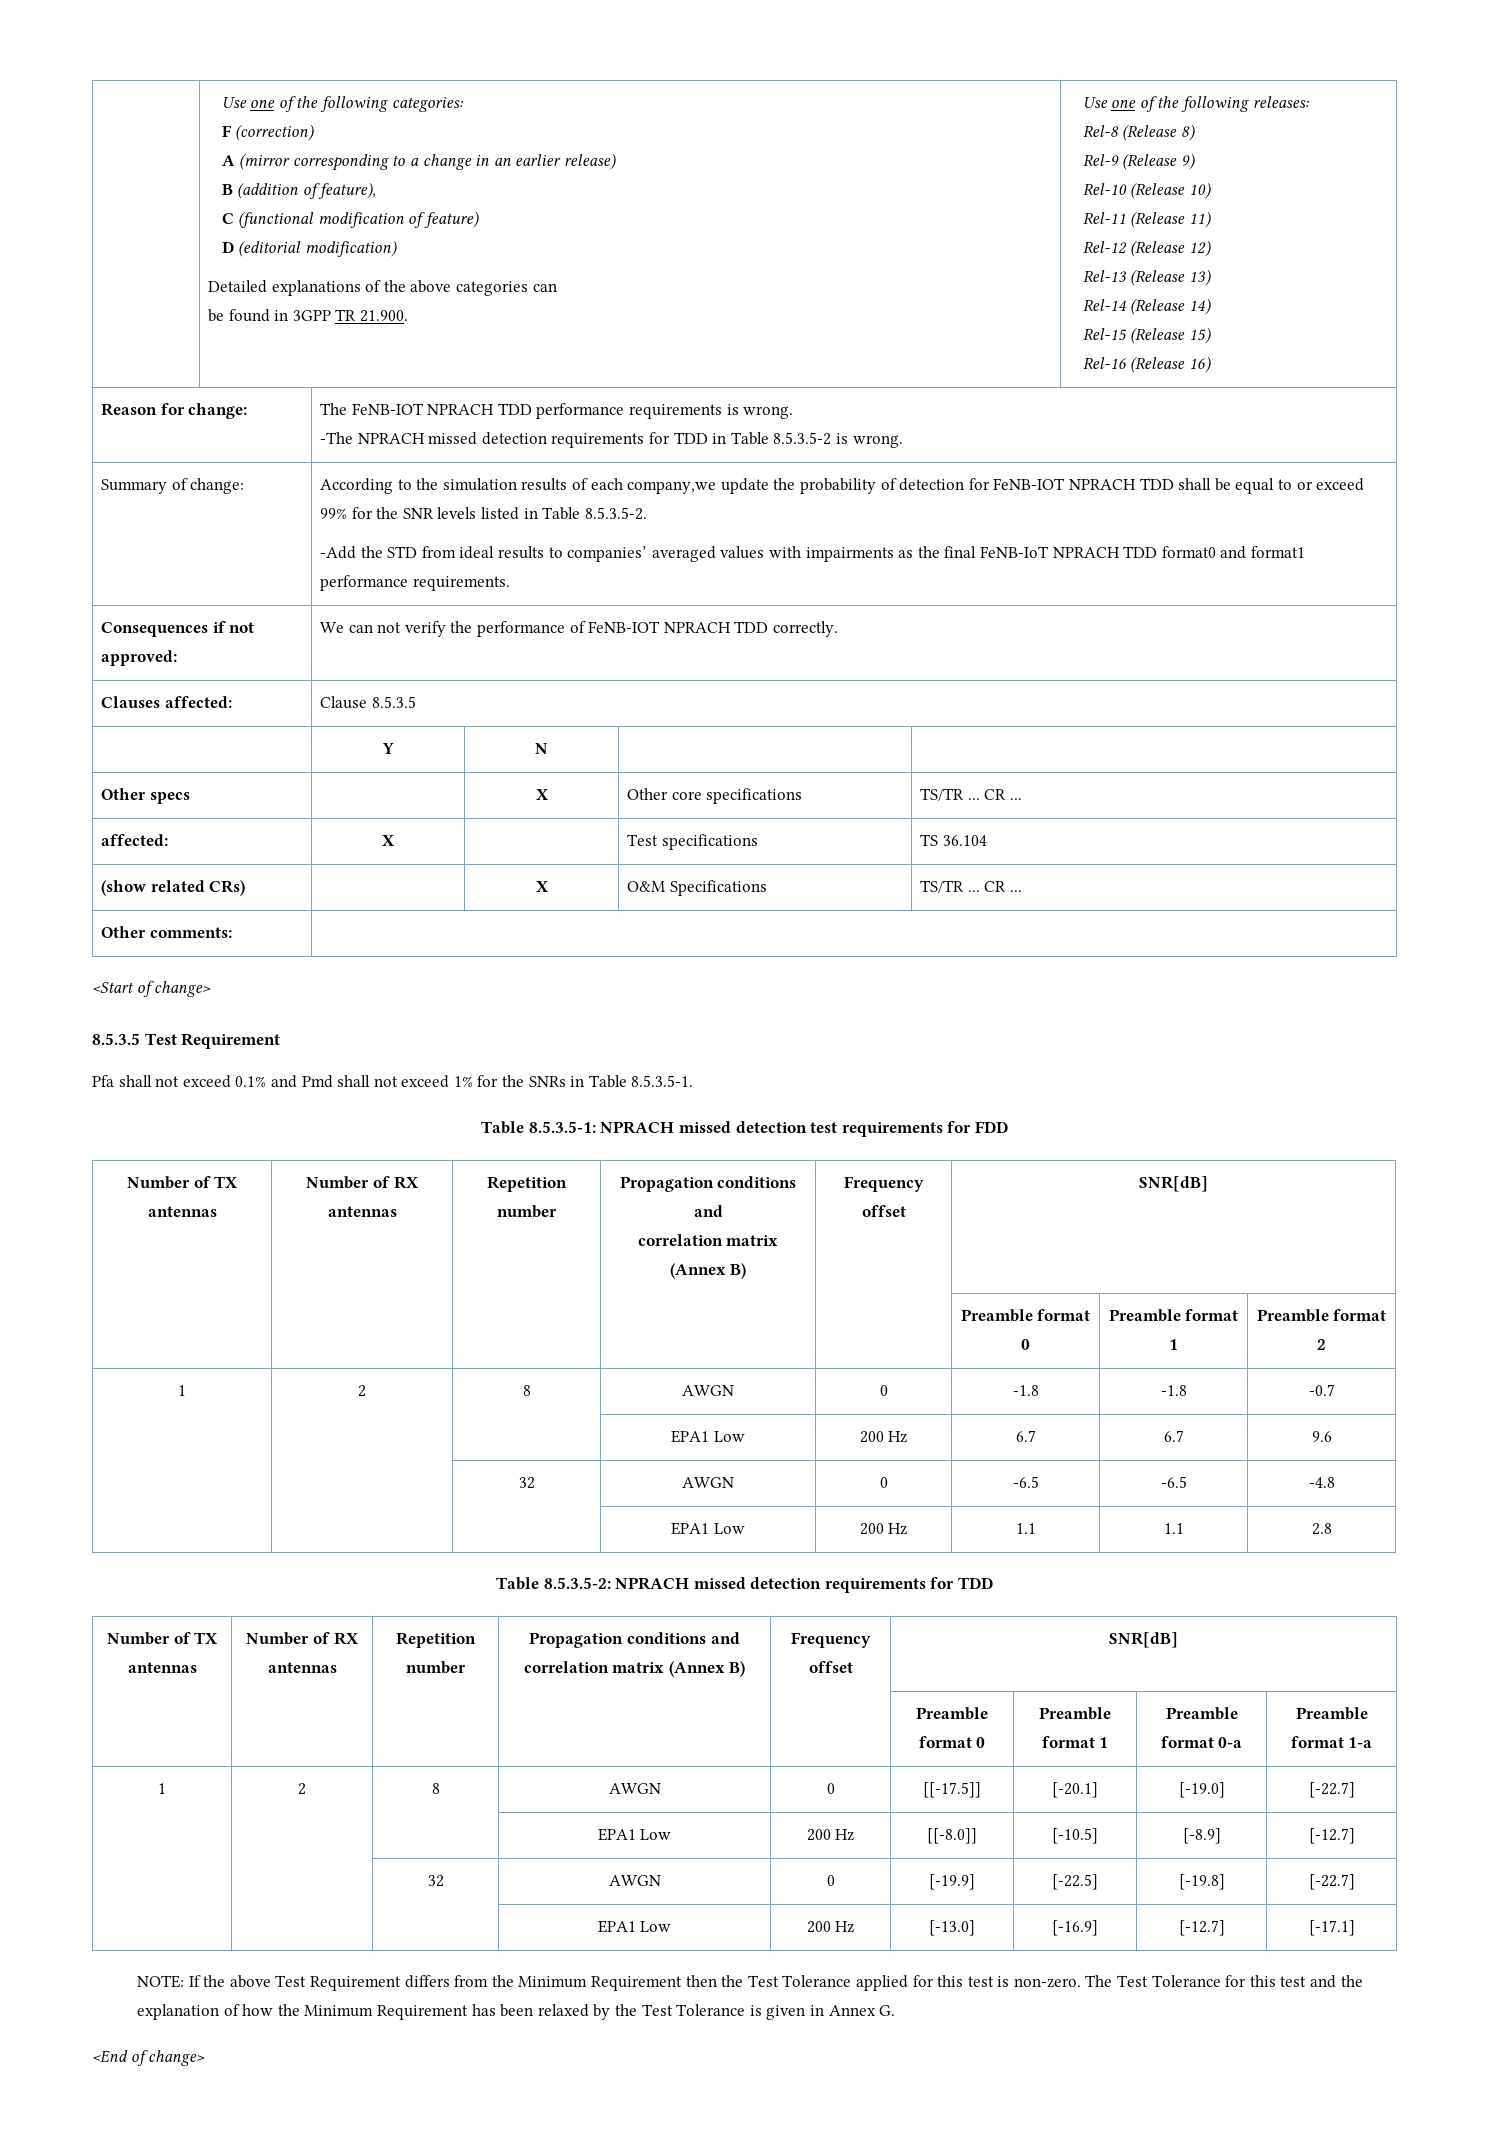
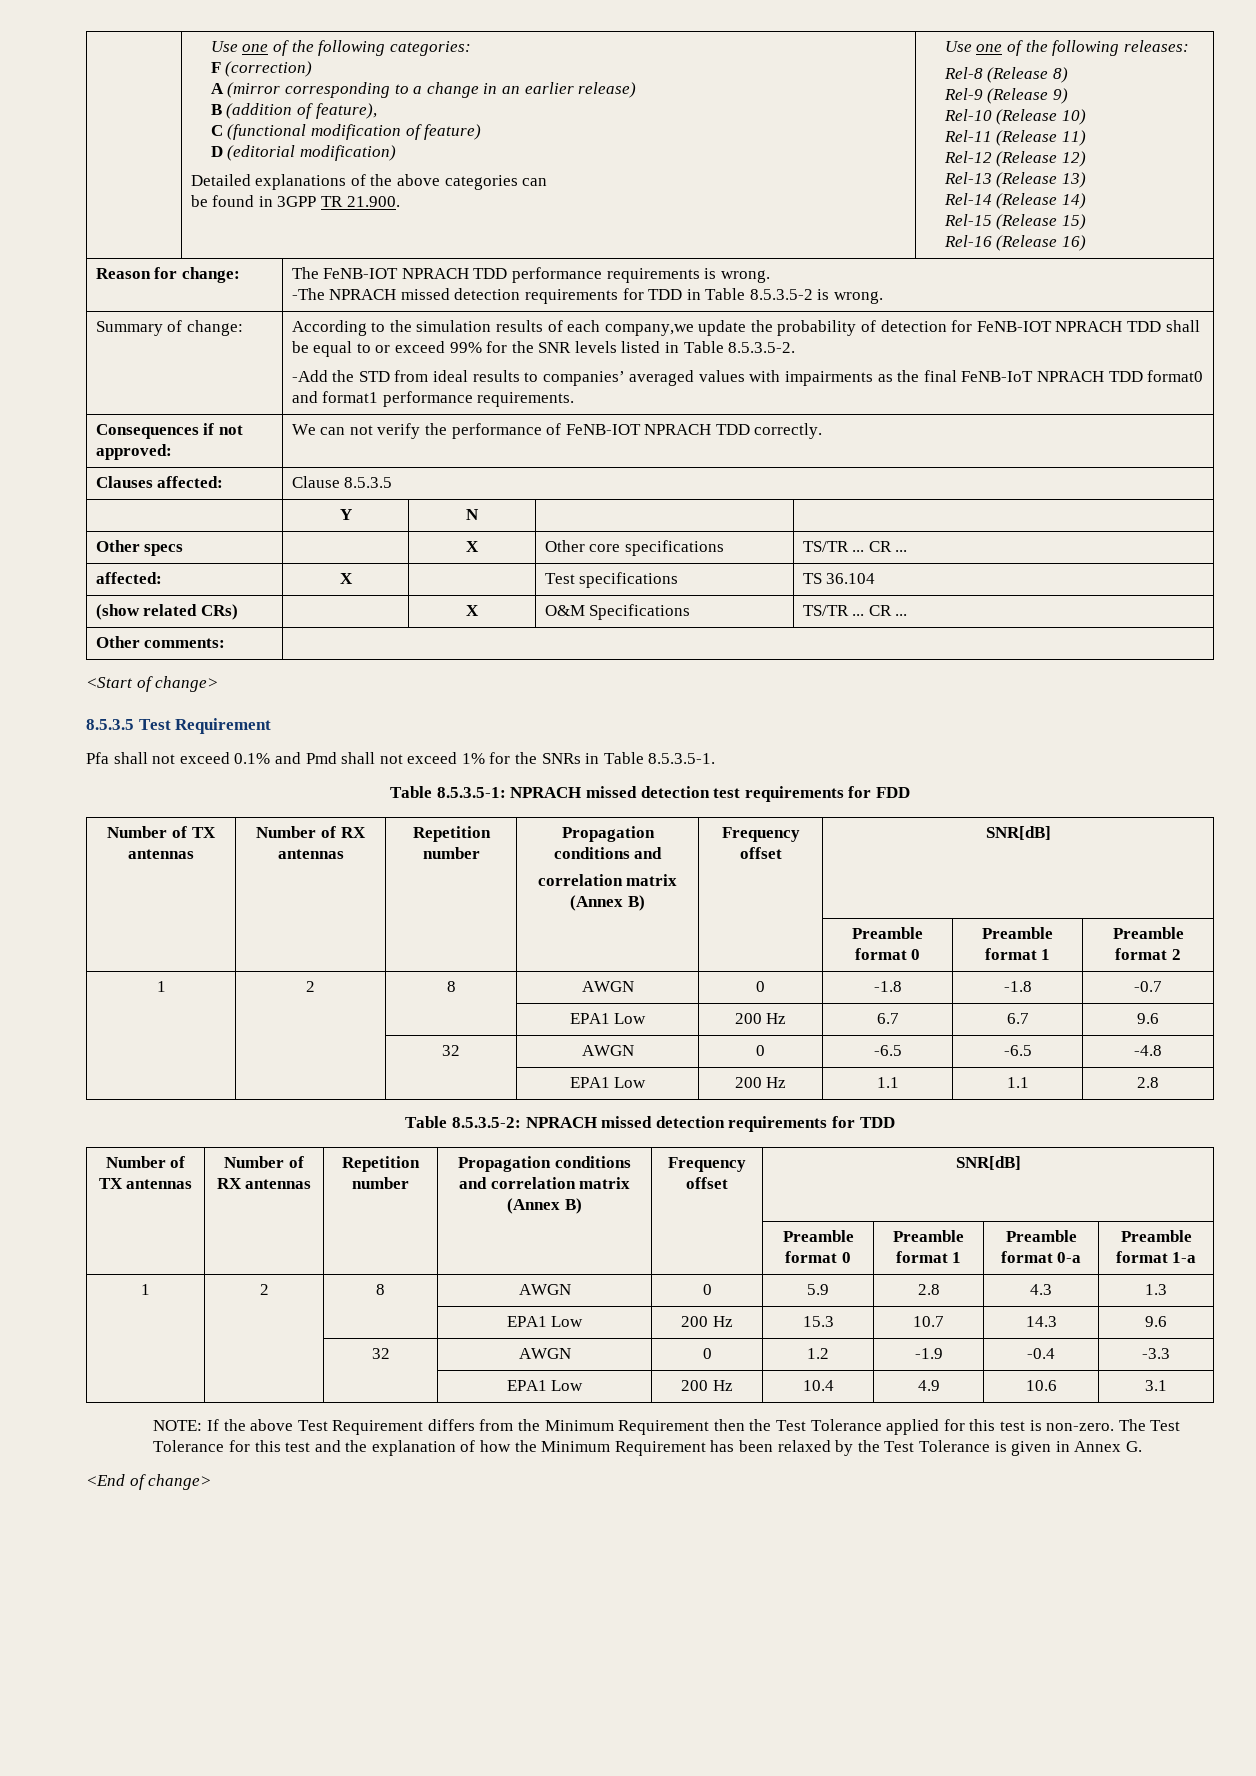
[923,1782,981,1798] [1052,1782,1098,1798] [1178,1782,1225,1798] [1308,1782,1355,1798] [597,1828,672,1841] [806,1829,855,1841] [927,1828,977,1844] [1052,1828,1098,1844] [1182,1828,1221,1844] [1308,1828,1355,1844] [427,1875,444,1887] [608,1875,661,1886] [826,1875,835,1886] [929,1874,975,1890] [1052,1874,1098,1890] [1178,1874,1225,1890] [1308,1874,1355,1890] [597,1920,672,1933] [806,1921,855,1933] [929,1920,975,1936] [1052,1920,1098,1936] [1178,1920,1225,1936] [1308,1920,1355,1936] [[-17.5]] | [-20.1] | [-19.0] | [-22.7] // | | | EPA1 Low | 200 Hz | [[-8.0]] | [-10.5] | [-8.9] | [-12.7] // | | 32 | AWGN | 0 | [-19.9] | [-22.5] | [-19.8] | [-22.7] // | | | EPA1 Low | 200 Hz | [-13.0] | [-16.9] | [-12.7] | [-17.1] -> [807,1284,829,1295] [917,1284,940,1295] [1030,1284,1052,1295] [1145,1284,1167,1295] [506,1316,584,1327] [681,1316,733,1327] [802,1316,834,1327] [913,1316,944,1327] [1025,1316,1057,1327] [1145,1316,1167,1327] [371,1348,390,1359] [518,1348,571,1359] [702,1348,712,1359] [807,1348,829,1359] [914,1348,943,1359] [1027,1348,1055,1359] [1142,1348,1170,1359] [506,1380,584,1391] [681,1380,733,1391] [802,1380,834,1391] [917,1380,940,1391] [1025,1380,1057,1391] [1145,1380,1167,1391] 5.9 | 2.8 | 4.3 | 1.3 // | | | EPA1 Low | 200 Hz | 15.3 | 10.7 | 14.3 | 9.6 // | | 32 | AWGN | 0 | 1.2 | -1.9 | -0.4 | -3.3 // | | | EPA1 Low | 200 Hz | 10.4 | 4.9 | 10.6 | 3.1

